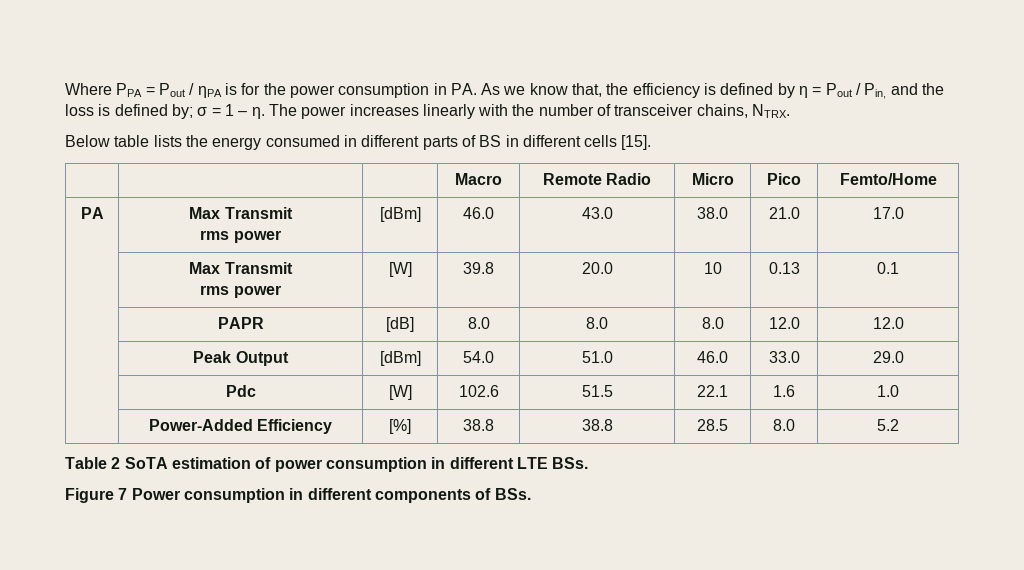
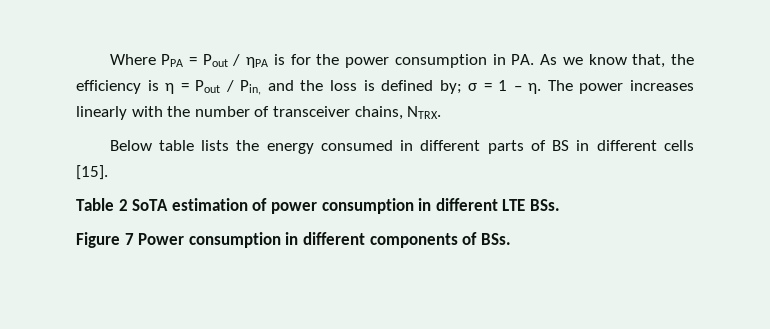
[720,83,795,98] defined by -> (159, 85) none
[455,173,502,185] [542,173,652,185] [691,173,734,185] [767,173,801,185] [839,173,937,185] [80,207,104,219] [189,207,293,219] [200,230,281,243] [379,207,421,222] [463,207,494,219] [581,207,613,219] [697,207,728,219] [768,207,800,219] [872,207,904,219] [189,262,293,274] [200,285,281,298] [388,262,412,277] [463,262,494,274] [581,262,613,274] [703,262,722,274] [768,262,800,274] [877,262,899,274] [217,317,264,329] [386,317,414,332] [467,317,490,329] [586,317,608,329] [701,317,724,329] [768,317,800,329] [872,317,904,329] [193,351,289,366] [379,351,421,366] [463,351,494,363] [581,351,613,363] [697,351,728,363] [768,351,800,363] [872,351,904,363] [225,385,256,397] [388,385,412,400] [458,385,499,397] [581,385,613,397] [697,385,728,397] [773,385,795,397] [877,385,899,397] [148,419,333,434] [389,419,411,434] [463,419,494,431] [581,419,613,431] [697,419,728,431] [773,419,795,431] [877,419,899,431] // | | | Macro | Remote Radio | Micro | Pico | Femto/Home // PA | Max Transmit // rms power | [dBm] | 46.0 | 43.0 | 38.0 | 21.0 | 17.0 // | Max Transmit // rms power | [W] | 39.8 | 20.0 | 10 | 0.13 | 0.1 // | PAPR | [dB] | 8.0 | 8.0 | 8.0 | 12.0 | 12.0 // | Peak Output | [dBm] | 54.0 | 51.0 | 46.0 | 33.0 | 29.0 // | Pdc | [W] | 102.6 | 51.5 | 22.1 | 1.6 | 1.0 // | Power-Added Efficiency | [%] | 38.8 | 38.8 | 28.5 | 8.0 | 5.2 -> (108, 172) none

